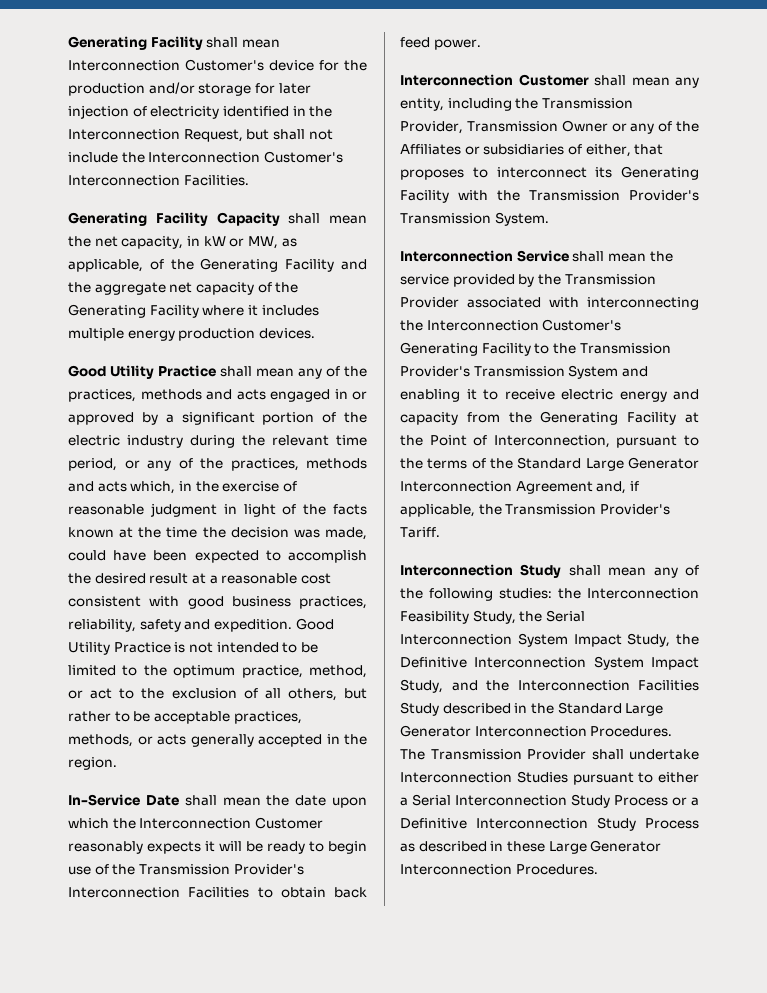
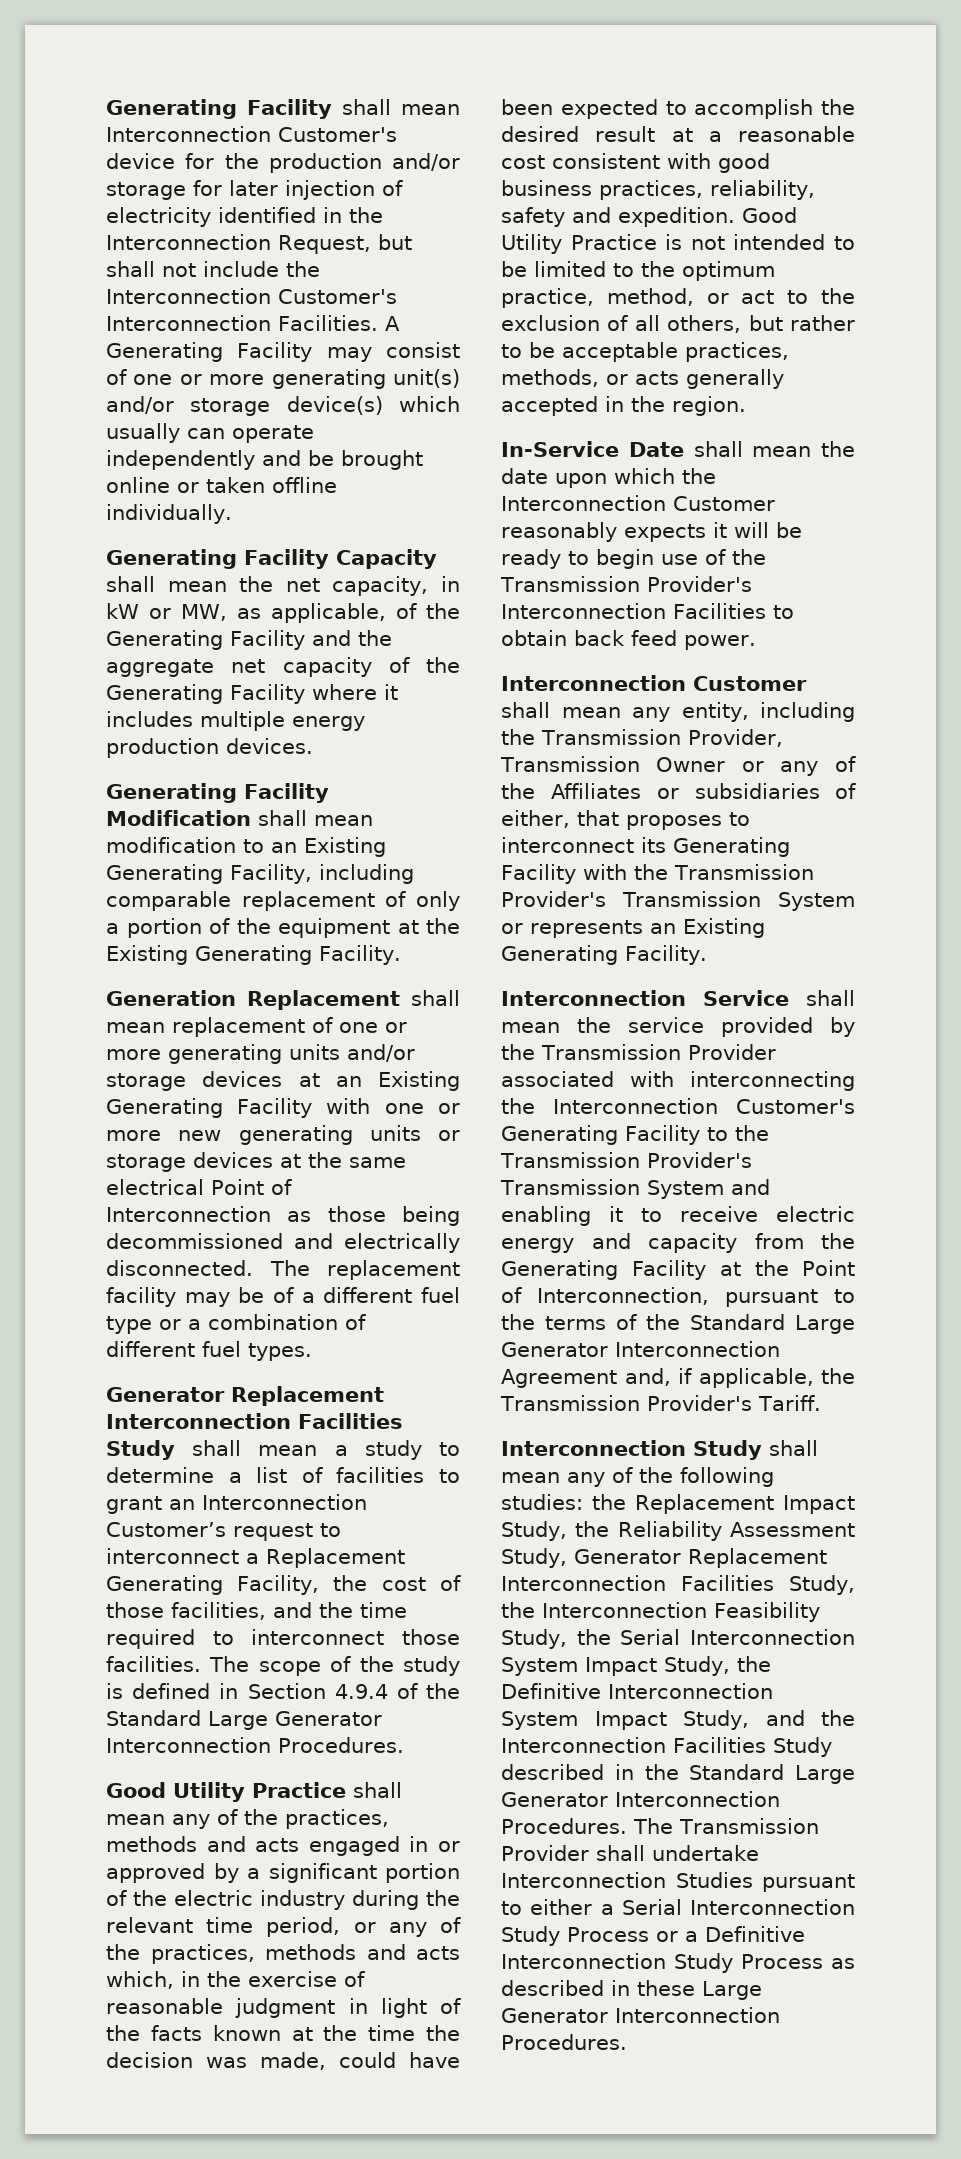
(249, 180) none -> [384,316,400,331] [106,342,460,362] [106,369,460,389] [106,396,460,416] [106,423,314,443] [106,450,423,470] [106,477,337,493] [106,504,232,524] A Generating Facility may consist of one or more generating unit(s) and/or storage device(s) which usually can operate independently and be brought online or taken offline individually.
(315, 333) none -> [106,783,329,803] [106,810,373,826] [106,837,386,857] [106,864,414,884] [106,891,460,911] [106,918,460,938] [106,945,401,965] [106,990,460,1010] [106,1017,407,1037] [106,1044,415,1064] [106,1071,460,1091] [106,1098,460,1118] [106,1125,460,1145] [106,1152,406,1172] [106,1179,292,1195] [106,1206,460,1226] [106,1233,460,1253] [106,1260,460,1280] [106,1287,460,1307] [106,1314,366,1334] [106,1341,312,1361] [106,1386,384,1406] [106,1413,403,1429] [106,1440,460,1460] [106,1467,460,1483] [106,1494,367,1514] [106,1522,341,1541] [106,1548,405,1568] [106,1575,461,1595] [106,1602,407,1620] [106,1629,460,1649] [106,1656,460,1676] [106,1683,460,1699] [106,1710,382,1730] [106,1737,404,1753] // Generating Facility Modification shall mean modification to an Existing Generating Facility, including comparable replacement of only a portion of the equipment at the Existing Generating Facility. // Generation Replacement shall mean replacement of one or more generating units and/or storage devices at an Existing Generating Facility with one or more new generating units or storage devices at the same electrical Point of Interconnection as those being decommissioned and electrically disconnected. The replacement facility may be of a different fuel type or a combination of different fuel types. // Generator Replacement Interconnection Facilities Study shall mean a study to determine a list of facilities to grant an Interconnection Customer’s request to interconnect a Replacement Generating Facility, the cost of those facilities, and the time required to interconnect those facilities. The scope of the study is defined in Section 4.9.4 of the Standard Large Generator Interconnection Procedures.
[494,212,549,226] System. -> [778,892,855,911] [501,918,765,938] [501,945,707,965] System or represents an Existing Generating Facility.
(581, 593) none -> [635,1494,855,1514] [501,1521,855,1541] [501,1548,827,1568] [501,1575,855,1595] [501,1602,535,1618] Replacement Impact Study, the Reliability Assessment Study, Generator Replacement Interconnection Facilities Study, the

